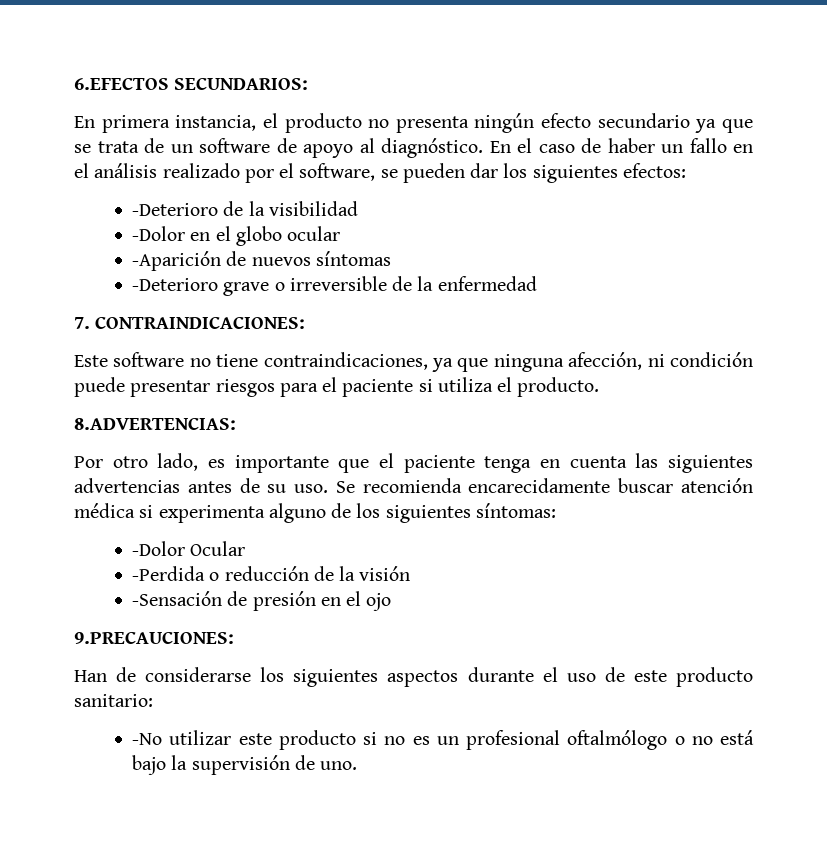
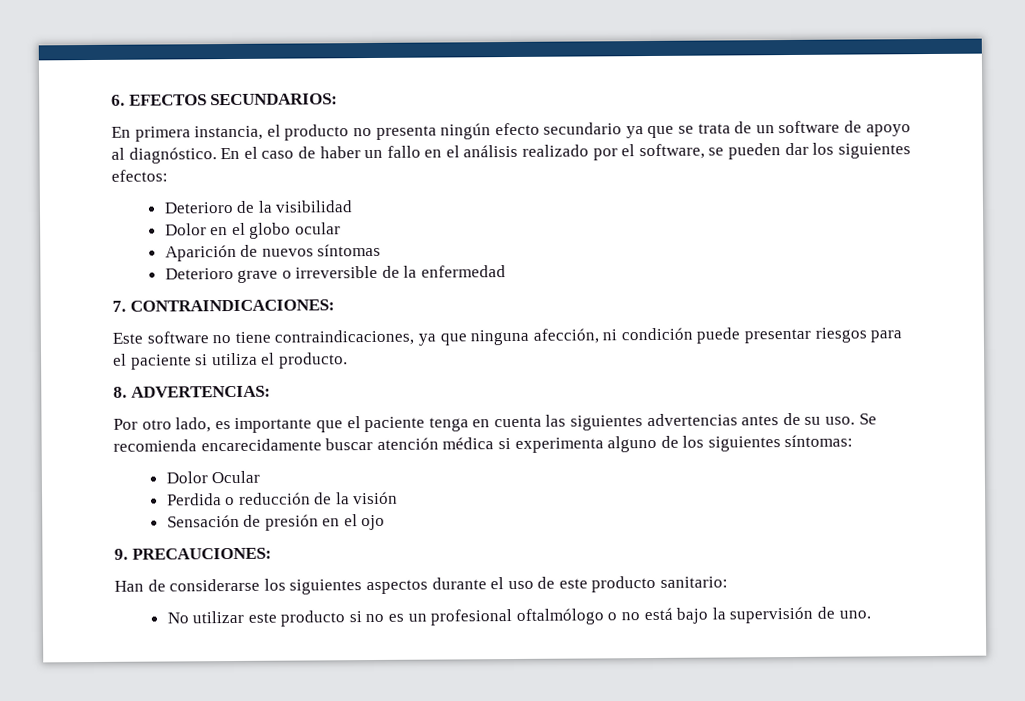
[74,77,169,90] 6.EFECTOS -> [111,94,207,106] 6. EFECTOS
[132,203,219,216] -Deterioro -> [163,201,234,214] Deterioro
[132,226,186,241] -Dolor -> [164,223,207,236] Dolor
[132,251,222,271] -Aparición -> [164,244,237,262] Aparición
[132,278,219,291] -Deterioro -> [164,267,234,280] Deterioro
[74,417,236,430] 8.ADVERTENCIAS: -> [113,385,271,398] 8. ADVERTENCIAS:
[132,541,186,556] -Dolor -> [165,471,208,484] Dolor
[132,566,206,581] -Perdida -> [166,493,222,506] Perdida
[132,591,223,606] -Sensación -> [166,514,240,528] Sensación
[74,631,234,644] 9.PRECAUCIONES: -> [114,547,272,560] 9. PRECAUCIONES:
[132,733,163,745] -No -> [166,612,189,624] No

